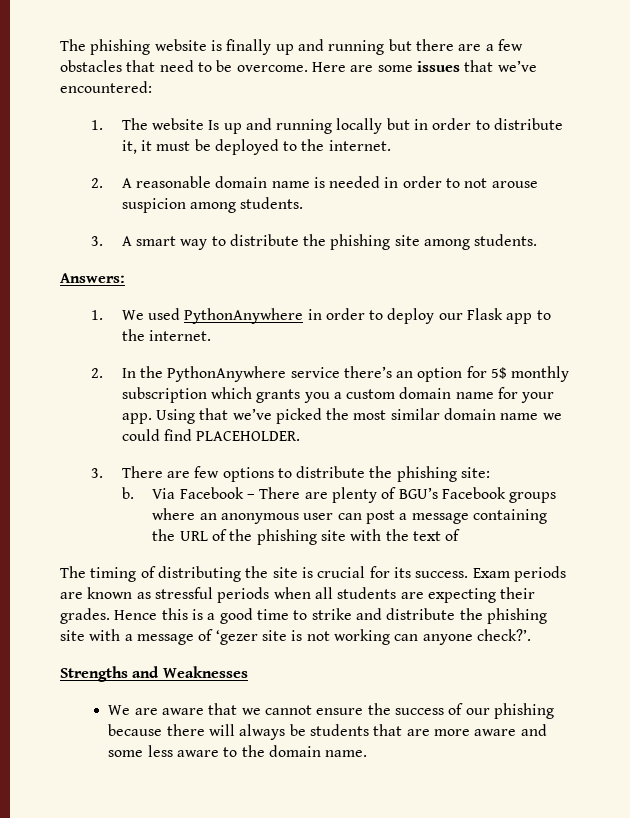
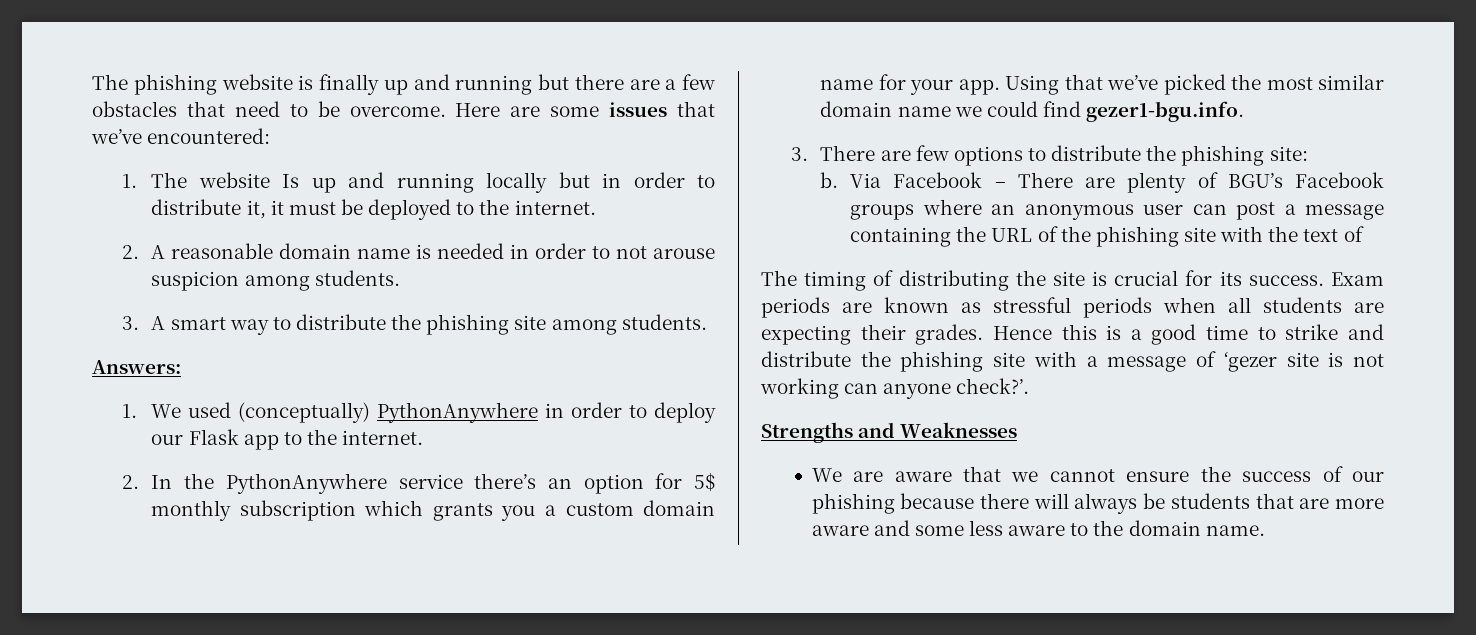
(180, 314) none -> [238,402,371,423] (conceptually)
[196,431,301,441] PLACEHOLDER. -> [1086,101,1245,122] gezer1-bgu.info.

